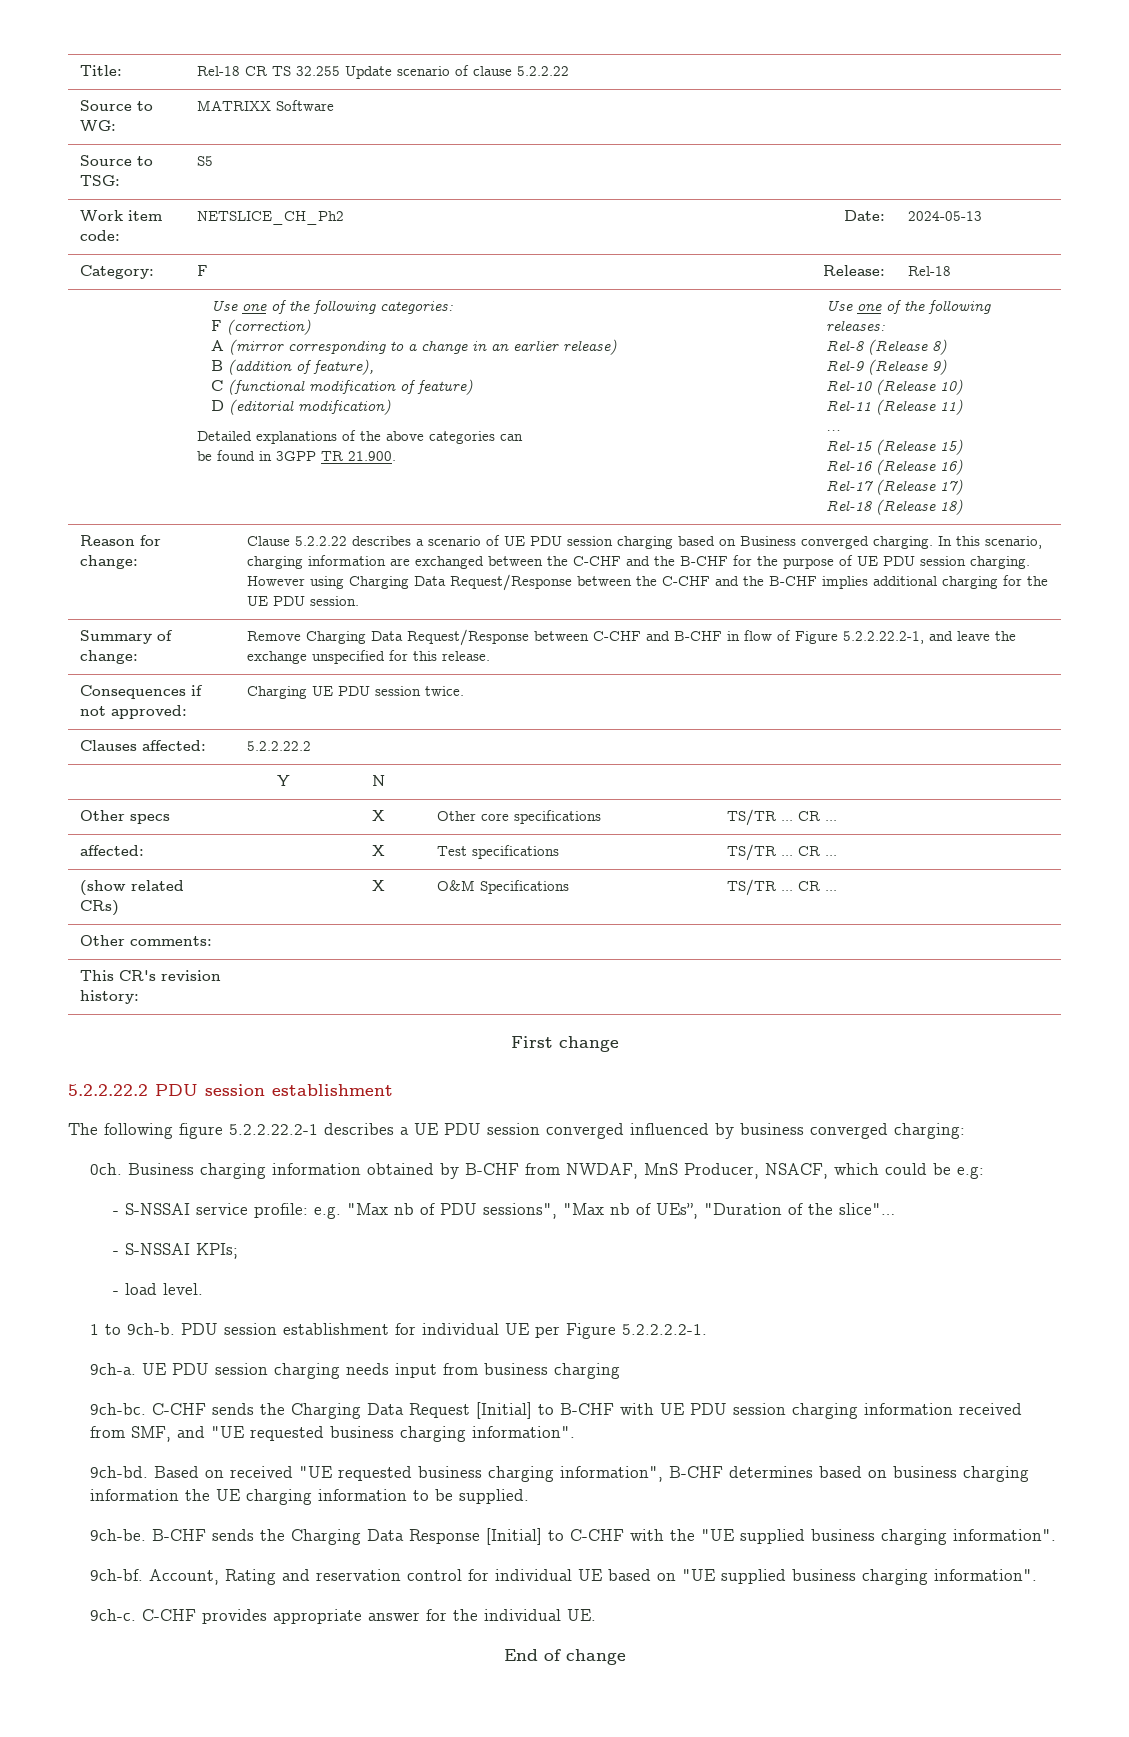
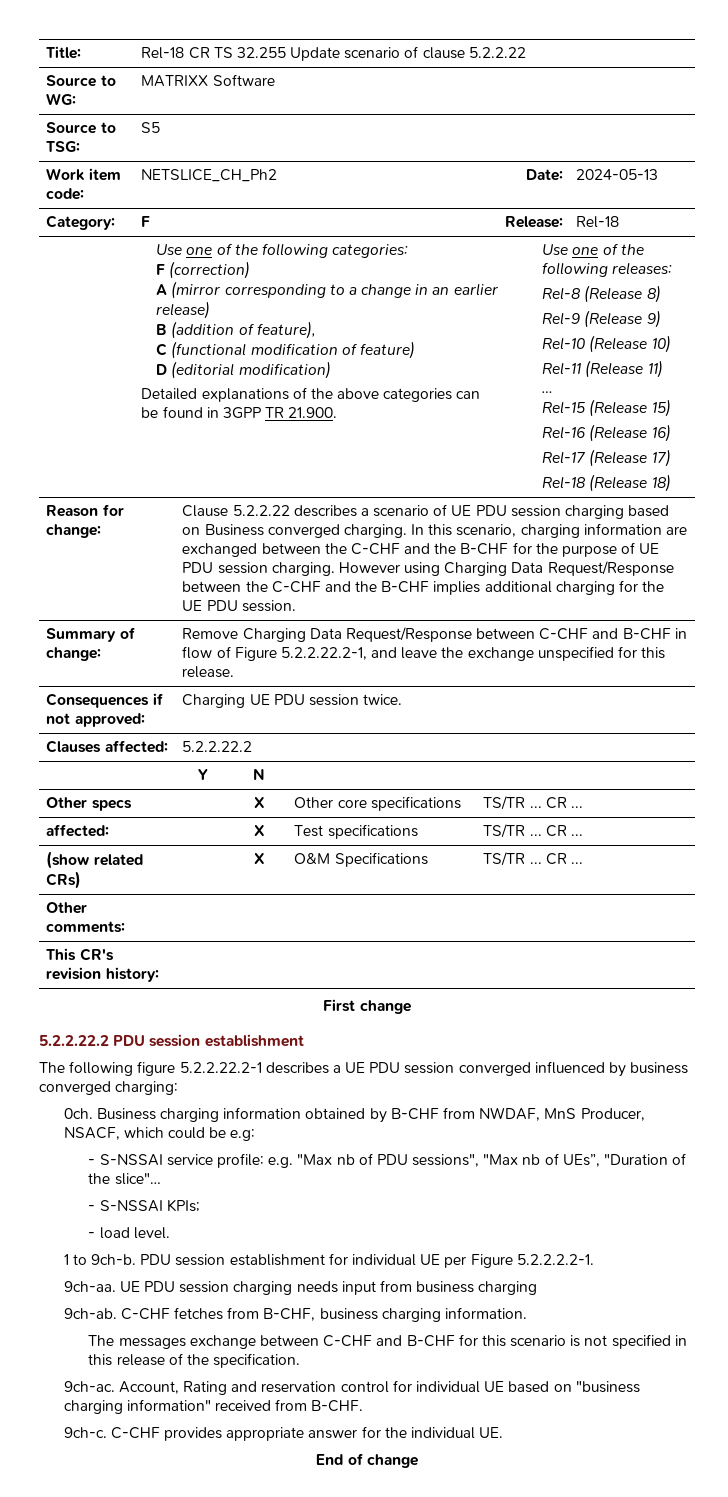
[90,1363,137,1375] 9ch-a. -> [63,1281,116,1292] 9ch-aa.
[90,1402,1023,1419] [90,1426,576,1442] [90,1466,1030,1482] [90,1489,530,1505] [90,1528,1057,1545] [90,1569,144,1581] 9ch-bc. C-CHF sends the Charging Data Request [Initial] to B-CHF with UE PDU session charging information received from SMF, and "UE requested business charging information". // 9ch-bd. Based on received "UE requested business charging information", B-CHF determines based on business charging information the UE charging information to be supplied. // 9ch-be. B-CHF sends the Charging Data Response [Initial] to C-CHF with the "UE supplied business charging information". // 9ch-bf. -> [63,1307,528,1322] [88,1334,687,1349] [88,1353,301,1368] [63,1381,115,1392] 9ch-ab. C-CHF fetches from B-CHF, business charging information. // The messages exchange between C-CHF and B-CHF for this scenario is not specified in this release of the specification. // 9ch-ac.
[682,1569,1038,1585] "UE supplied business charging information". -> [575,1381,640,1393] [63,1399,364,1414] "business charging information" received from B-CHF.

